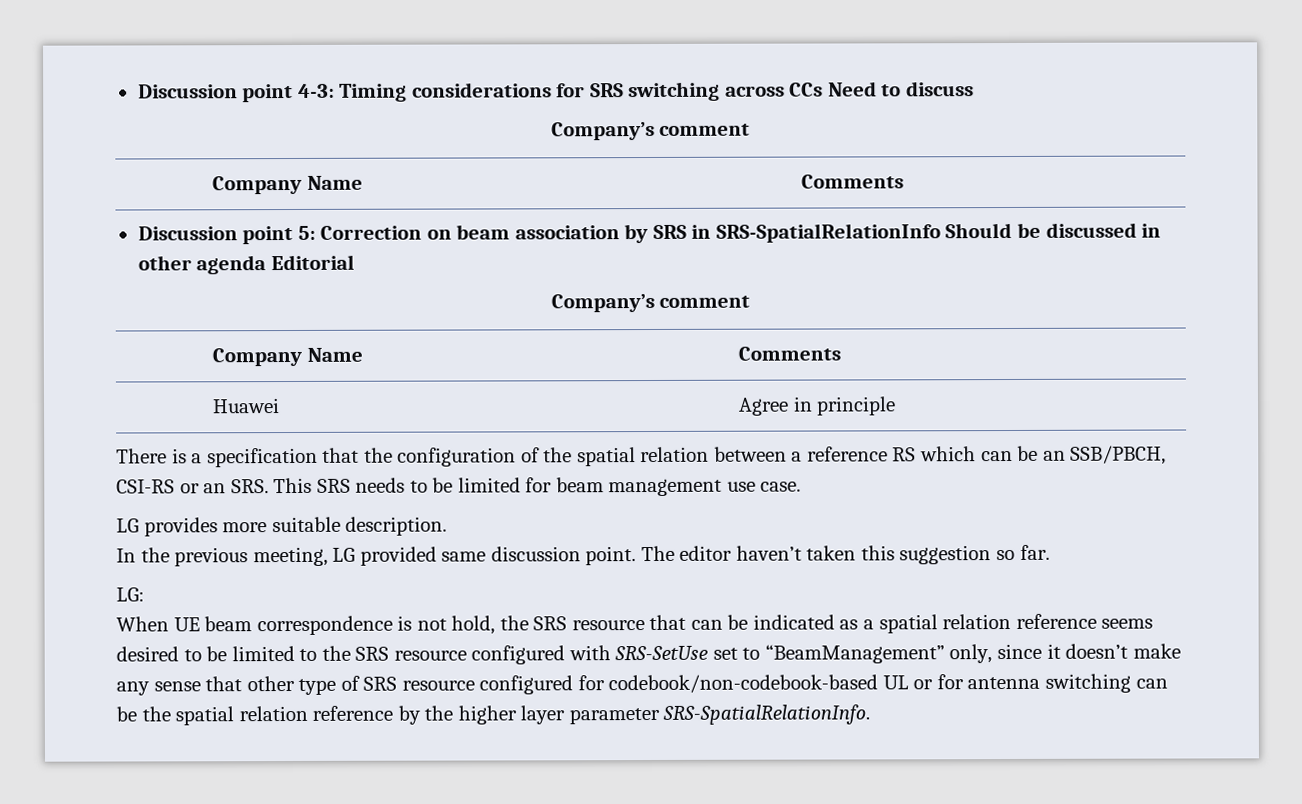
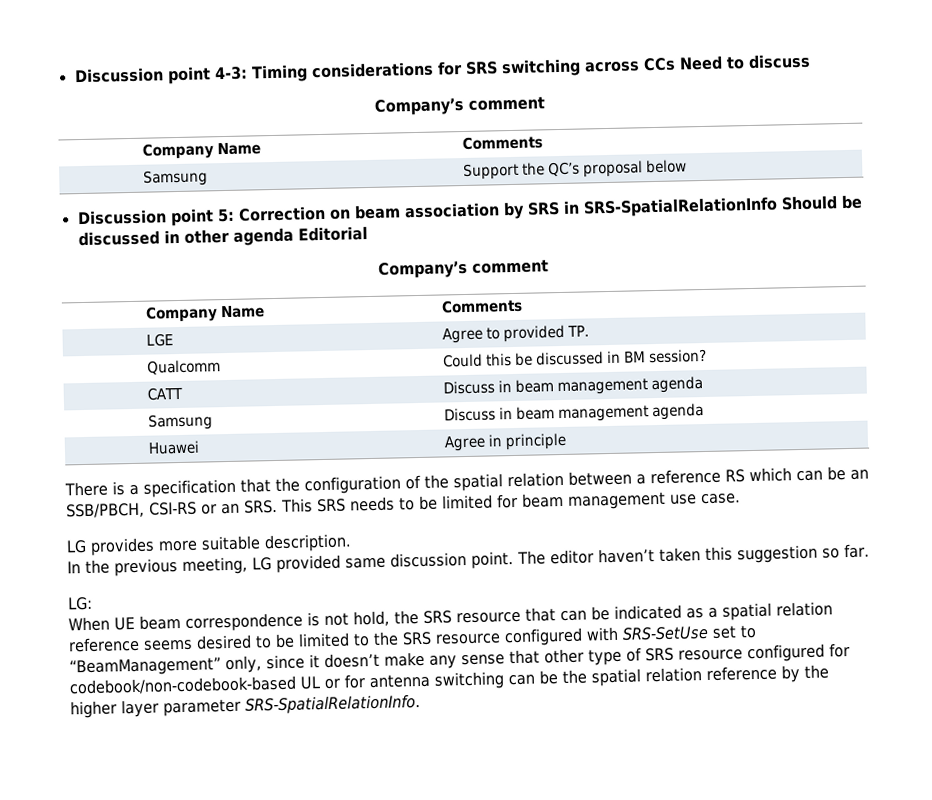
(905, 181) none -> [143,169,209,187] [463,159,688,181] // Samsung | Support the QC’s proposal below
(842, 353) none -> [146,333,175,347] [442,324,590,344] [147,359,222,375] [443,348,708,368] [147,386,184,401] [443,376,704,396] [148,413,214,431] [444,403,705,423] // LGE | Agree to provided TP. // Qualcomm | Could this be discussed in BM session? // CATT | Discuss in beam management agenda // Samsung | Discuss in beam management agenda

